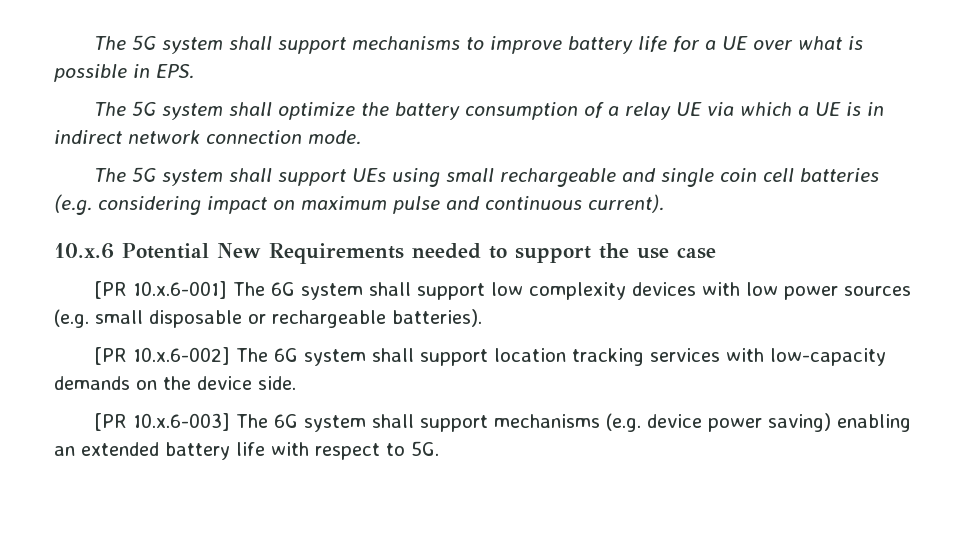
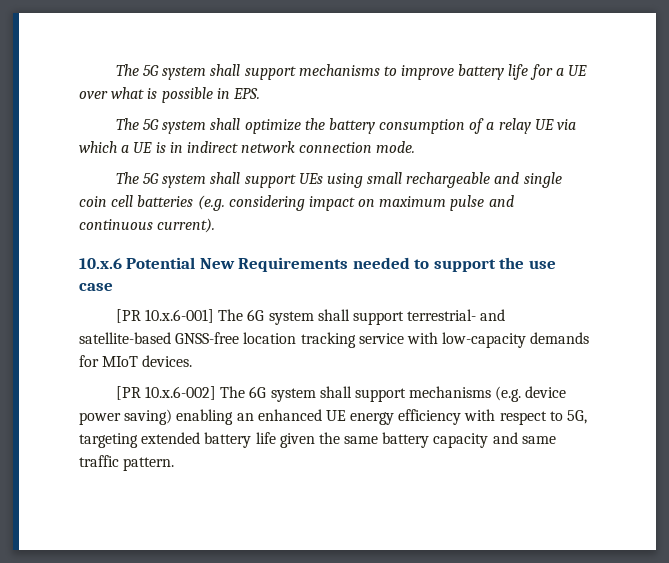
[491,282,912,300] [54,309,482,328] low complexity devices with low power sources (e.g. small disposable or rechargeable batteries). -> [407,309,506,321] [79,332,590,348] [79,355,193,367] terrestrial- and satellite-based GNSS-free location tracking service with low-capacity demands for MIoT devices.
[494,348,887,366] [54,376,296,390] [94,413,489,432] location tracking services with low-capacity demands on the device side. // [PR 10.x.6-003] The 6G system shall support -> (406, 395) none
[81,441,439,460] extended battery life with respect to 5G. -> [257,409,588,425] [79,432,556,448] [79,455,175,471] enhanced UE energy efficiency with respect to 5G, targeting extended battery life given the same battery capacity and same traffic pattern.

